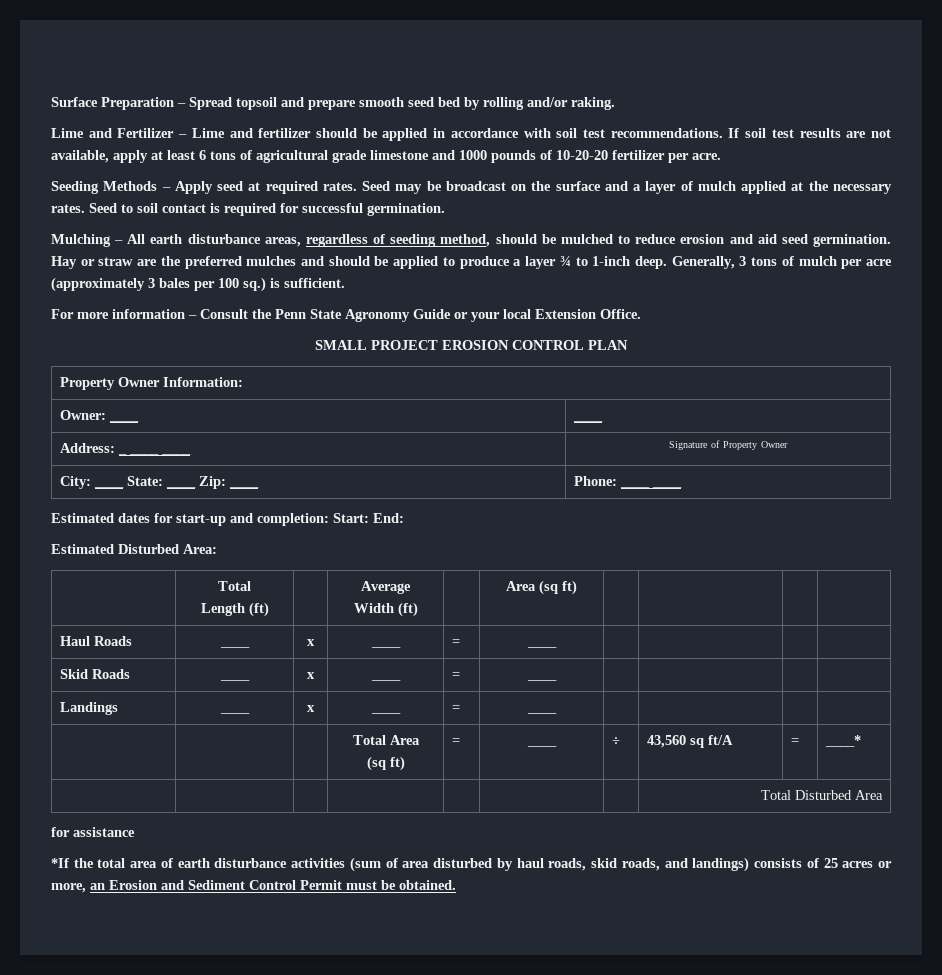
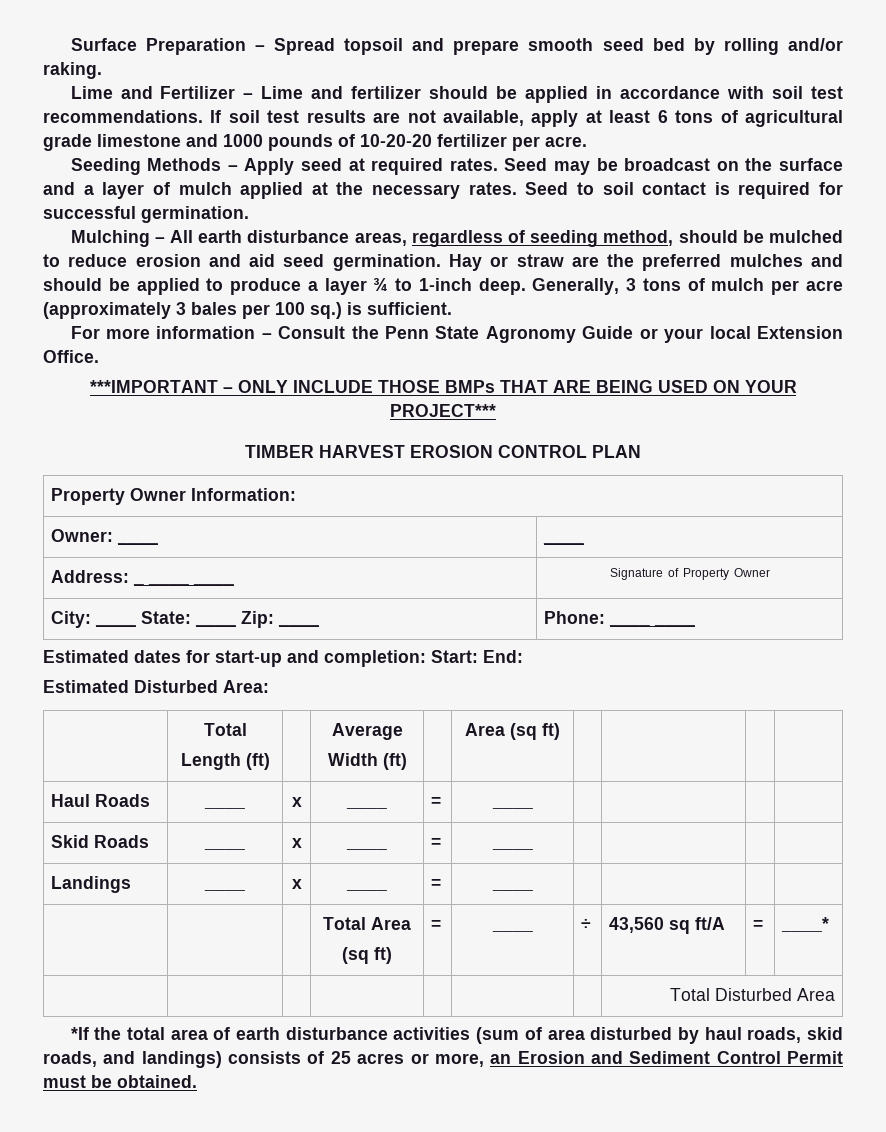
[315,340,438,350] SMALL PROJECT -> [89,380,797,393] [390,404,496,417] [245,445,405,458] ***IMPORTANT – ONLY INCLUDE THOSE BMPs THAT ARE BEING USED ON YOUR PROJECT*** // TIMBER HARVEST
[51,827,135,837] // for assistance -> (836, 994) none

